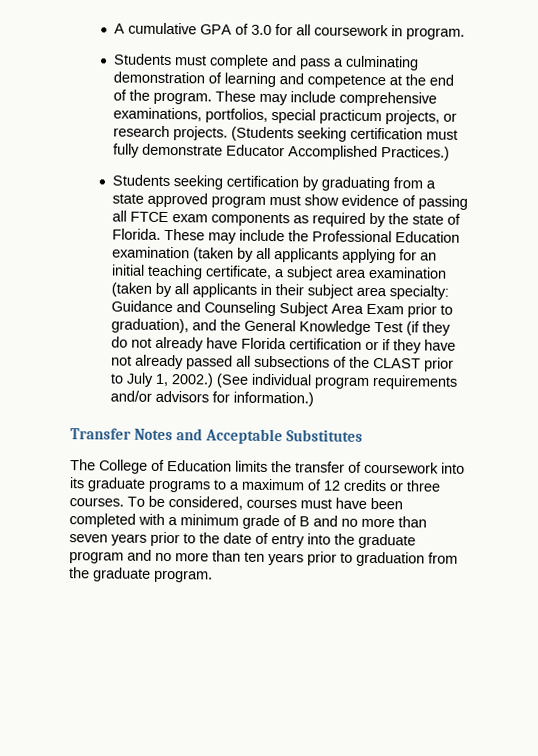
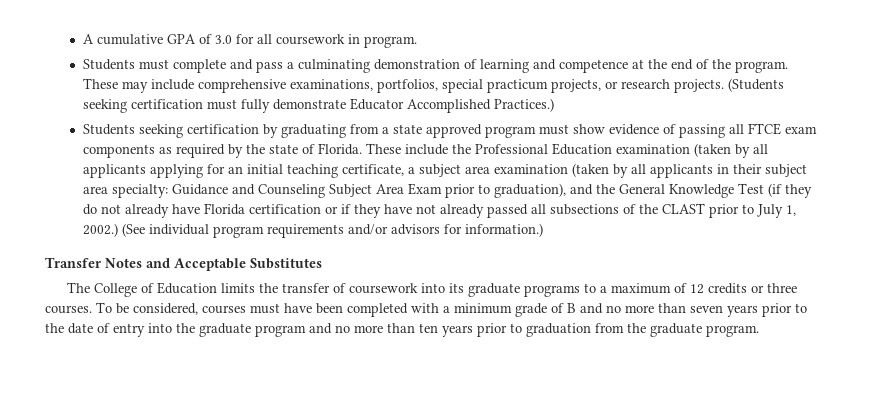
[208,232,238,244] may -> (402, 148) none

